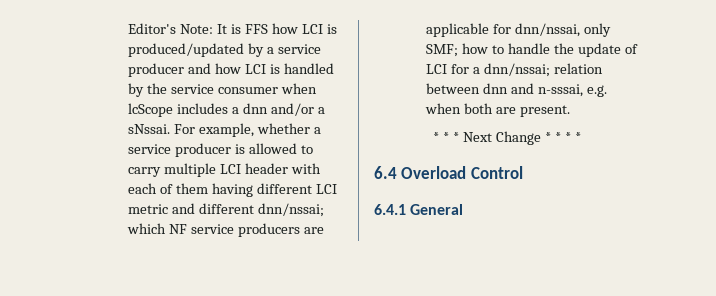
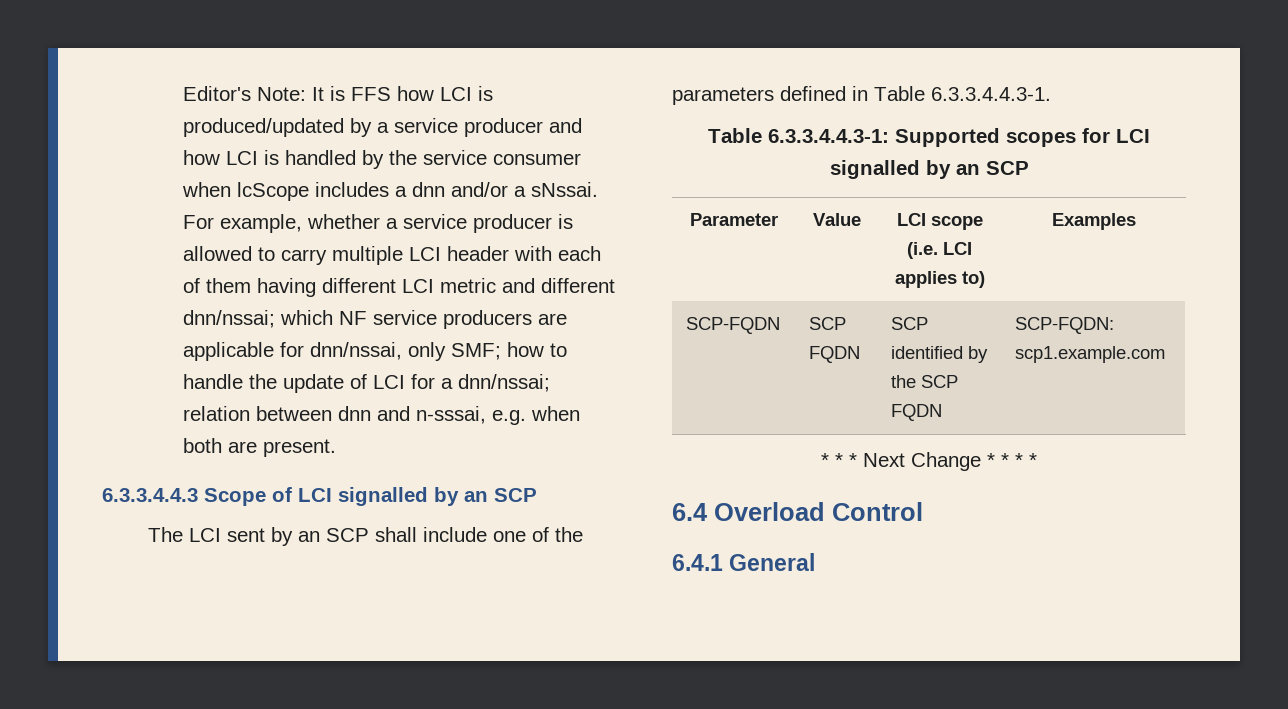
(570, 111) none -> [102,487,537,506] [148,527,584,546] [672,86,1051,105] [708,128,1150,147] [829,160,1029,179] [690,213,778,226] [812,213,861,226] [896,213,983,230] [907,242,972,259] [894,271,985,288] [1051,213,1136,230] [686,317,781,334] [809,317,847,330] [809,346,861,363] [891,317,929,330] [891,346,989,363] [891,375,959,388] [891,404,943,421] [1015,317,1115,334] [1015,346,1166,363] // 6.3.3.4.4.3 Scope of LCI signalled by an SCP // The LCI sent by an SCP shall include one of the parameters defined in Table 6.3.3.4.4.3-1. // Table 6.3.3.4.4.3-1: Supported scopes for LCI signalled by an SCP // Parameter | Value | LCI scope (i.e. LCI applies to) | Examples // SCP-FQDN | SCP FQDN | SCP identified by the SCP FQDN | SCP-FQDN: scp1.example.com

